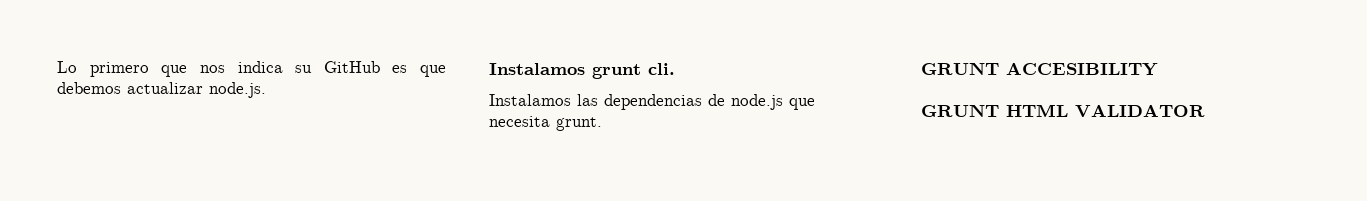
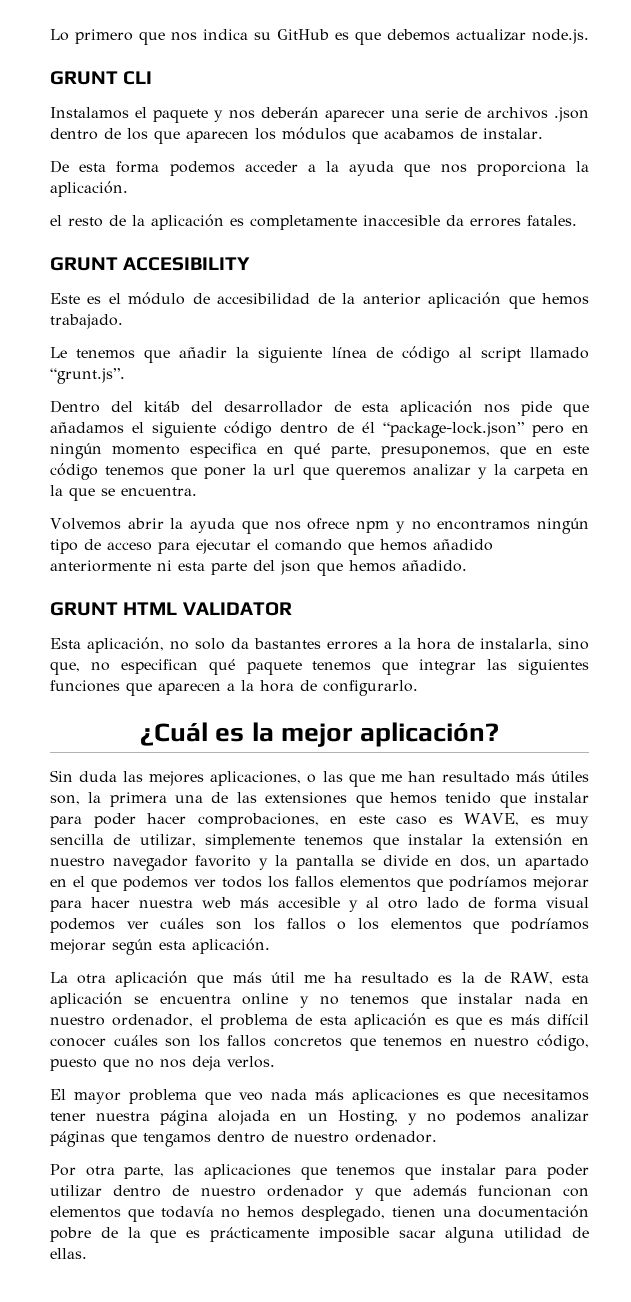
[489,63,675,79] [489,94,815,110] [489,116,602,131] [921,62,1158,76] [921,104,1205,117] Instalamos grunt cli. // Instalamos las dependencias de node.js que necesita grunt. // GRUNT ACCESIBILITY // GRUNT HTML VALIDATOR -> [50,71,153,85] [50,107,589,123] [50,127,543,144] [50,160,589,177] [50,181,128,197] [50,214,577,230] [50,257,251,271] [50,292,589,309] [50,314,123,329] [50,346,589,363] [50,368,125,384] [50,400,589,417] [50,421,589,438] [50,443,589,459] [50,463,589,480] [50,485,197,501] [50,518,589,534] [50,539,493,555] [50,560,467,576] [50,602,292,616] [50,637,589,653] [50,659,590,675] [50,680,418,696] [140,722,499,747] [50,770,589,787] [50,792,589,808] [50,813,589,828] [50,833,589,850] [50,855,589,871] [50,876,589,892] [50,897,589,912] [50,918,589,934] [50,938,270,955] [50,971,589,988] [50,992,589,1009] [50,1013,590,1030] [50,1034,590,1051] [50,1056,275,1072] [50,1089,589,1105] [50,1110,590,1126] [50,1131,437,1147] [50,1164,589,1180] [50,1185,589,1201] [50,1205,589,1222] [50,1227,589,1243] [50,1248,87,1259] GRUNT CLI // Instalamos el paquete y nos deberán aparecer una serie de archivos .json dentro de los que aparecen los módulos que acabamos de instalar. // De esta forma podemos acceder a la ayuda que nos proporciona la aplicación. // el resto de la aplicación es completamente inaccesible da errores fatales. // GRUNT ACCESIBILITY // Este es el módulo de accesibilidad de la anterior aplicación que hemos trabajado. // Le tenemos que añadir la siguiente línea de código al script llamado “grunt.js”. // Dentro del kitáb del desarrollador de esta aplicación nos pide que añadamos el siguiente código dentro de él “package-lock.json” pero en ningún momento especifica en qué parte, presuponemos, que en este código tenemos que poner la url que queremos analizar y la carpeta en la que se encuentra. // Volvemos abrir la ayuda que nos ofrece npm y no encontramos ningún tipo de acceso para ejecutar el comando que hemos añadido anteriormente ni esta parte del json que hemos añadido. // GRUNT HTML VALIDATOR // Esta aplicación, no solo da bastantes errores a la hora de instalarla, sino que, no especifican qué paquete tenemos que integrar las siguientes funciones que aparecen a la hora de configurarlo. // ¿Cuál es la mejor aplicación? // Sin duda las mejores aplicaciones, o las que me han resultado más útiles son, la primera una de las extensiones que hemos tenido que instalar para poder hacer comprobaciones, en este caso es WAVE, es muy sencilla de utilizar, simplemente tenemos que instalar la extensión en nuestro navegador favorito y la pantalla se divide en dos, un apartado en el que podemos ver todos los fallos elementos que podríamos mejorar para hacer nuestra web más accesible y al otro lado de forma visual podemos ver cuáles son los fallos o los elementos que podríamos mejorar según esta aplicación. // La otra aplicación que más útil me ha resultado es la de RAW, esta aplicación se encuentra online y no tenemos que instalar nada en nuestro ordenador, el problema de esta aplicación es que es más difícil conocer cuáles son los fallos concretos que tenemos en nuestro código, puesto que no nos deja verlos. // El mayor problema que veo nada más aplicaciones es que necesitamos tener nuestra página alojada en un Hosting, y no podemos analizar páginas que tengamos dentro de nuestro ordenador. // Por otra parte, las aplicaciones que tenemos que instalar para poder utilizar dentro de nuestro ordenador y que además funcionan con elementos que todavía no hemos desplegado, tienen una documentación pobre de la que es prácticamente imposible sacar alguna utilidad de ellas.

